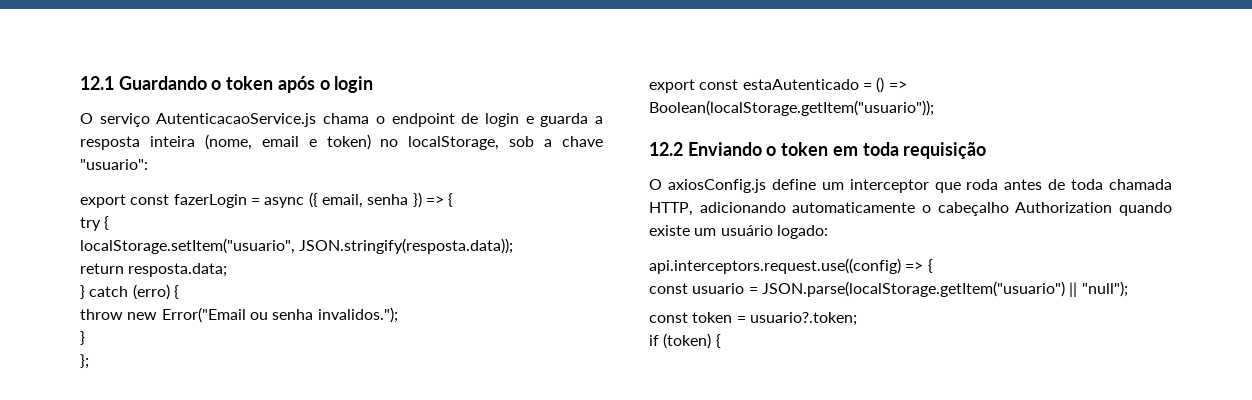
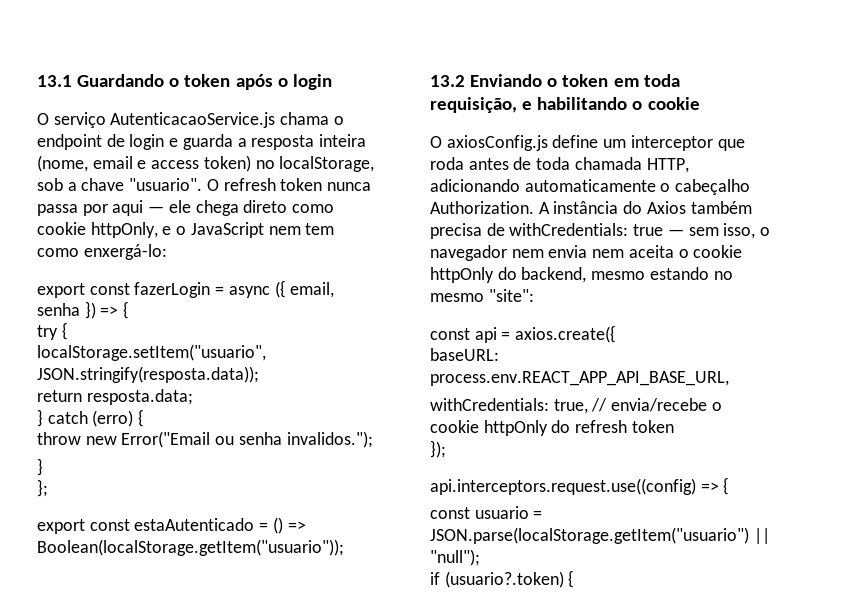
[80,76,114,90] 12.1 -> [37,75,72,87] 13.1
(317, 143) none -> [151,160,200,169] access
[80,159,148,170] "usuario": -> [129,178,372,191] [37,200,335,216] [37,222,335,238] [37,244,167,260] "usuario". O refresh token nunca passa por aqui — ele chega direto como cookie httpOnly, e o JavaScript nem tem como enxergá-lo:
[649,142,683,156] 12.2 -> [430,75,465,87] 13.2
[903,142,987,159] requisição -> [430,97,700,113] requisição, e habilitando o cookie
[1015,202,1172,216] [649,225,828,239] Authorization quando existe um usuário logado: -> [430,201,752,214] [430,223,771,239] [430,245,743,261] [430,267,733,283] [430,289,534,302] [430,325,617,343] [430,348,499,361] [430,371,729,386] [430,398,722,414] [430,420,674,436] [430,440,446,458] Authorization. A instância do Axios também precisa de withCredentials: true — sem isso, o navegador nem envia nem aceita o cookie httpOnly do backend, mesmo estando no mesmo "site": // const api = axios.create({ // baseURL: process.env.REACT_APP_API_BASE_URL, // withCredentials: true, // envia/recebe o cookie httpOnly do refresh token // });
[649,312,857,326] // const token = usuario?.token; -> (480, 557) none
[663,333,712,349] (token) -> [444,571,564,588] (usuario?.token)

